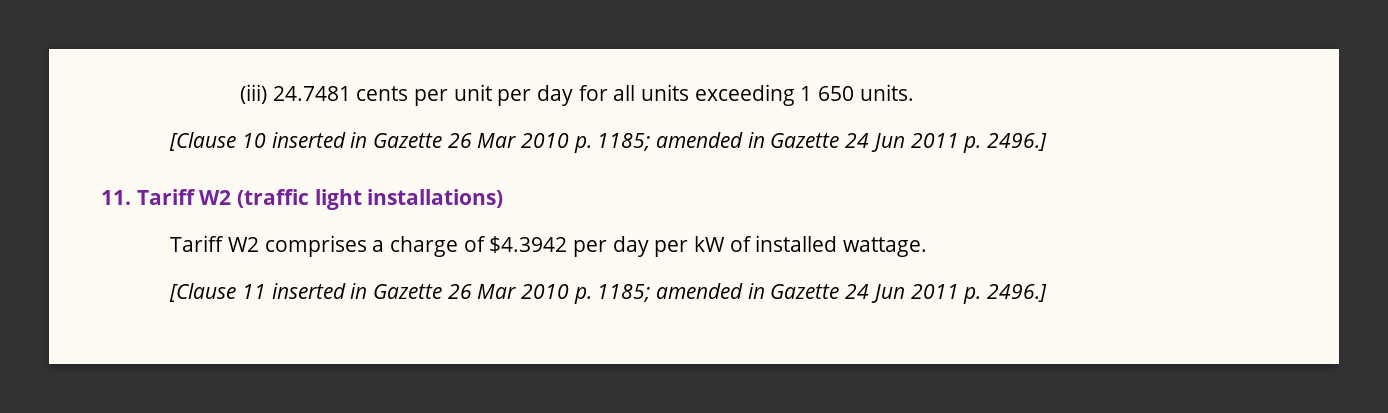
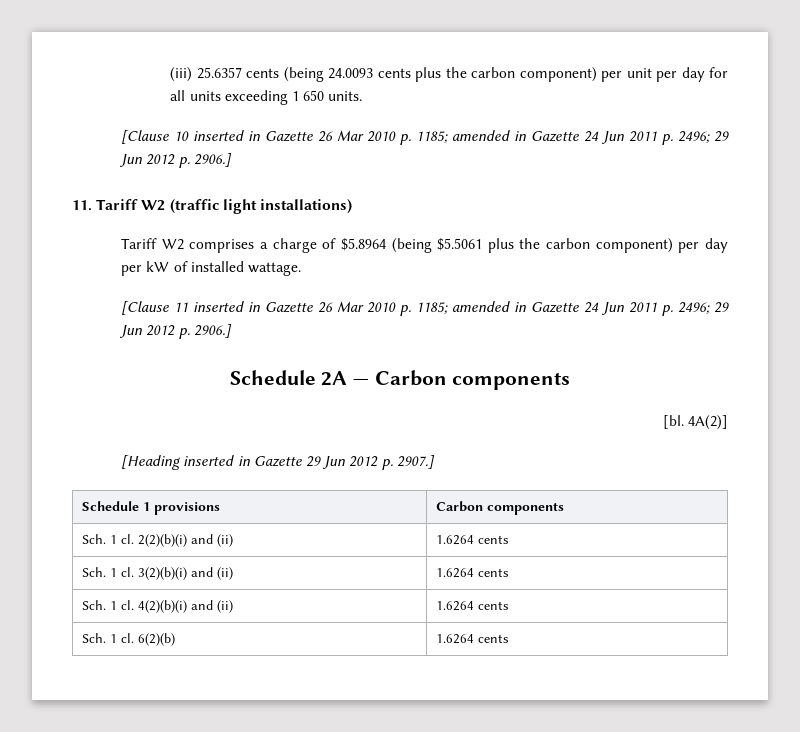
[272,86,409,101] 24.7481 cents -> [196,67,597,82] 25.6357 cents (being 24.0093 cents plus the carbon component)
[986,133,1047,151] 2496.] -> [678,131,730,143] [119,153,232,168] 2496; 29 Jun 2012 p. 2906.]
[489,236,568,253] $4.3942 -> [340,238,673,253] $5.8964 (being $5.5061 plus the carbon component)
[986,284,1047,302] 2496.] -> [678,302,730,314] [119,324,232,339] [229,370,571,390] [662,415,728,430] [121,455,435,470] [82,501,221,515] [436,501,565,515] [82,534,234,547] [436,535,510,545] [82,567,234,580] [436,568,510,578] [82,600,234,613] [436,601,510,611] [82,633,176,646] [436,634,510,644] 2496; 29 Jun 2012 p. 2906.] // Schedule 2A — Carbon components // [bl. 4A(2)] // [Heading inserted in Gazette 29 Jun 2012 p. 2907.] // Schedule 1 provisions | Carbon components // Sch. 1 cl. 2(2)(b)(i) and (ii) | 1.6264 cents // Sch. 1 cl. 3(2)(b)(i) and (ii) | 1.6264 cents // Sch. 1 cl. 4(2)(b)(i) and (ii) | 1.6264 cents // Sch. 1 cl. 6(2)(b) | 1.6264 cents

